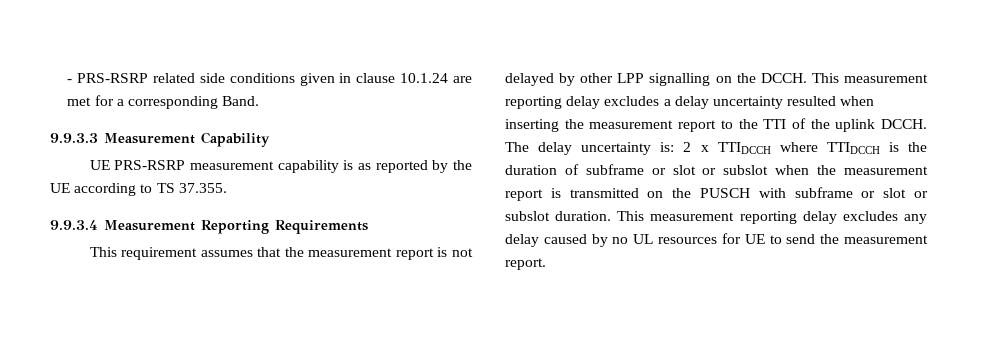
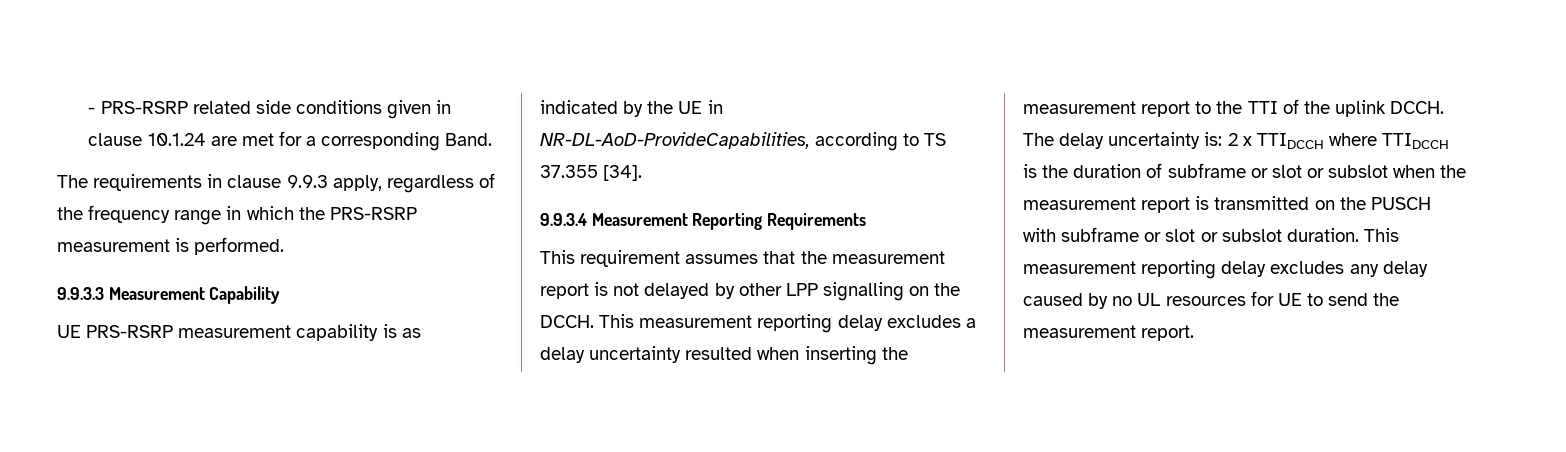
(260, 101) none -> [57,173,495,193] [57,205,417,225] [57,237,285,255] // The requirements in clause 9.9.3 apply, regardless of the frequency range in which the PRS-RSRP measurement is performed.
[375,160,428,173] reported -> [540,100,618,114] indicated
(70, 188) none -> [707,100,723,114] [540,132,810,149] in NR-DL-AoD-ProvideCapabilities,
[178,183,227,193] 37.355. -> [540,165,643,181] 37.355 [34].

